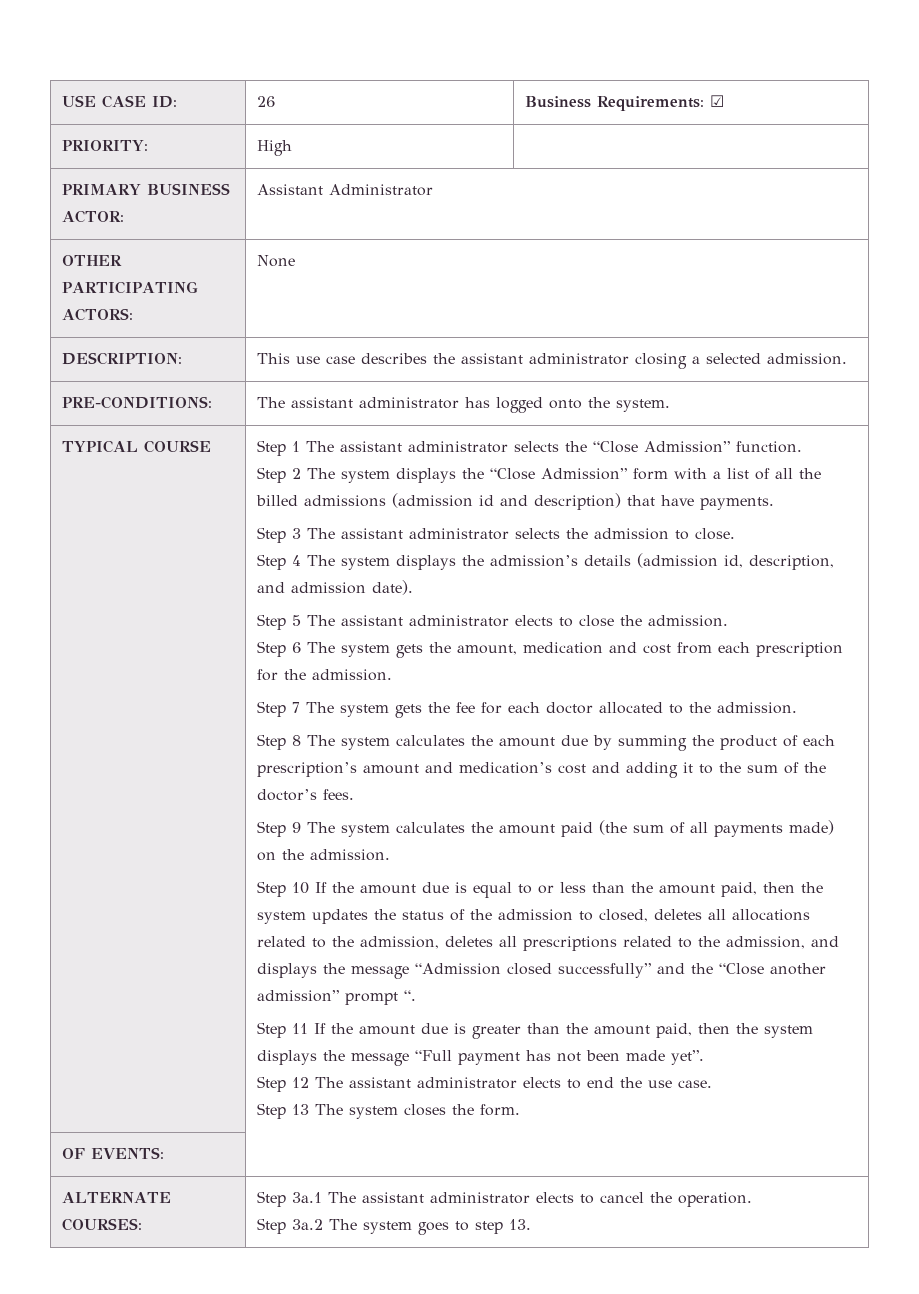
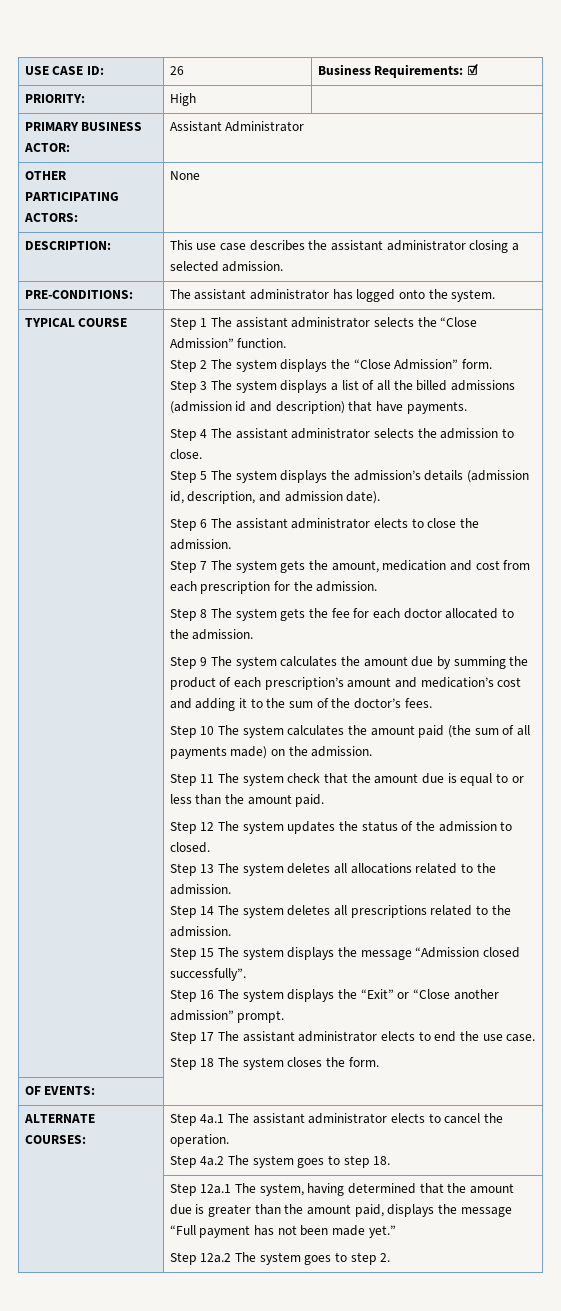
[632,468,707,480] form with -> [461,359,492,369] [169,380,328,393] form. // Step 3 The system displays
[291,528,301,539] 3 -> [200,429,208,438] 4
[291,555,301,566] 4 -> [200,471,208,480] 5
[291,615,301,626] 5 -> [200,519,208,528] 6
[291,642,301,653] 6 -> [200,561,208,570] 7
[291,702,300,713] 7 -> [200,609,208,618] 8
[291,735,301,746] 8 -> [200,657,208,666] 9
[291,822,301,833] 9 -> [200,726,215,735] 10
[291,882,327,894] 10 If -> [200,773,349,786] 11 The system check that
[720,882,823,897] paid, then the -> [295,794,325,807] [169,821,240,834] paid. // Step 12 The
[598,909,648,922] closed, -> [169,842,210,853] [169,863,284,876] closed. // Step 13 The system
[359,936,439,949] admission, -> [169,884,231,895] [169,905,284,918] admission. // Step 14 The system
[725,936,839,949] admission, and -> [169,926,231,937] [169,947,284,960] admission. // Step 15 The system
[557,963,713,978] successfully” and the -> [169,968,246,981] [169,989,410,1002] successfully”. // Step 16 The system displays the “Exit” or
[344,990,416,1005] [256,1022,813,1039] [256,1050,704,1066] [256,1076,309,1092] prompt “. // Step 11 If the amount due is greater than the amount paid, then the system displays the message “Full payment has not been made yet”. // Step 12 -> [237,1010,285,1023] [169,1031,215,1044] prompt. // Step 17
[291,1104,309,1115] 13 -> [200,1058,215,1067] 18
[291,1192,322,1203] 3a.1 -> [200,1114,225,1124] 4a.1
[291,1219,531,1235] 3a.2 The system goes to step 13. -> [200,1155,391,1168] [169,1183,514,1196] [169,1204,512,1217] [169,1225,396,1238] [169,1252,391,1265] 4a.2 The system goes to step 18. // | Step 12a.1 The system, having determined that the amount due is greater than the amount paid, displays the message “Full payment has not been made yet.” // Step 12a.2 The system goes to step 2.

